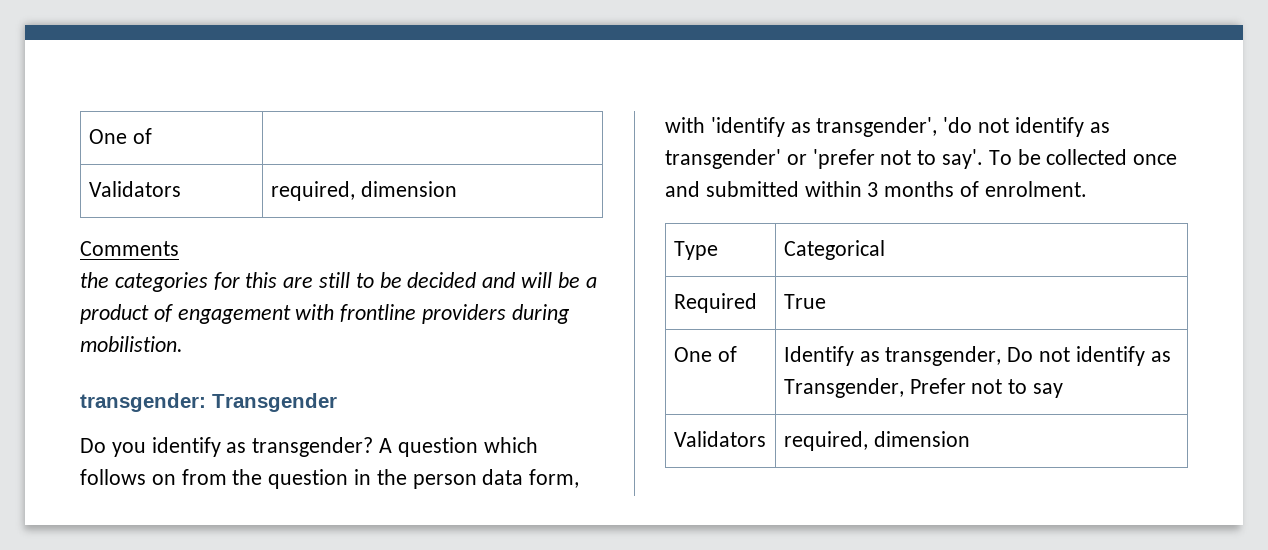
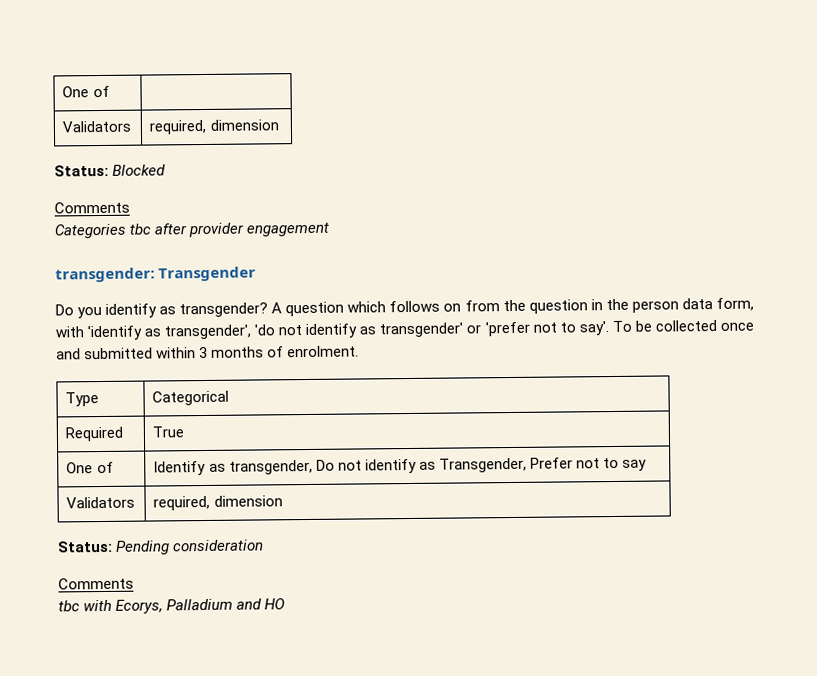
[80,241,179,256] [80,272,597,292] [80,304,570,324] [80,336,183,352] // Comments // the categories for this are still to be decided and will be a product of engagement with frontline providers during mobilistion. -> [54,164,167,177] [54,201,130,214] [54,222,330,239] // Status: Blocked // Comments // Categories tbc after provider engagement
(970, 439) none -> [57,539,265,555] [58,577,134,590] [58,598,286,614] // Status: Pending consideration // Comments // tbc with Ecorys, Palladium and HO

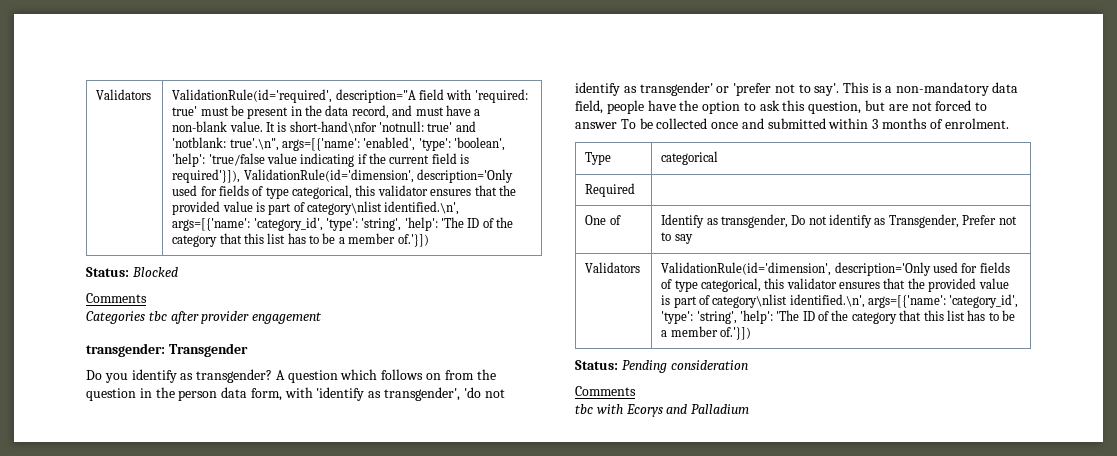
[62,85,110,98] [62,120,132,133] [149,119,279,135] One of | // Validators | required, dimension -> [96,89,152,100] [172,89,528,103] [172,105,481,119] [172,121,476,134] [172,137,506,151] [172,153,470,167] [172,169,513,183] [172,185,516,199] [172,201,460,215] [172,217,514,231] [172,233,429,247] Validators | ValidationRule(id='required', description="A field with 'required: true' must be present in the data record, and must have a non-blank value. It is short-hand\nfor 'notnull: true' and 'notblank: true'.\n", args=[{'name': 'enabled', 'type': 'boolean', 'help': 'true/false value indicating if the current field is required'}]), ValidationRule(id='dimension', description='Only used for fields of type categorical, this validator ensures that the provided value is part of category\nlist identified.\n', args=[{'name': 'category_id', 'type': 'string', 'help': 'The ID of the category that this list has to be a member of.'}])
(609, 328) none -> [843,82,1019,96] [575,100,988,114] [575,122,617,129] This is a non-mandatory data field, people have the option to ask this question, but are not forced to answer
[152,390,230,406] Categorical -> [661,151,719,165] categorical
[152,426,185,438] True -> (636, 190) none
[153,495,283,511] required, dimension -> [661,262,1010,276] [661,278,1009,292] [661,294,1019,308] [661,310,1016,324] [661,326,751,340] ValidationRule(id='dimension', description='Only used for fields of type categorical, this validator ensures that the provided value is part of category\nlist identified.\n', args=[{'name': 'category_id', 'type': 'string', 'help': 'The ID of the category that this list has to be a member of.'}])
[115,598,286,614] Ecorys, Palladium and HO -> [625,404,750,417] Ecorys and Palladium

